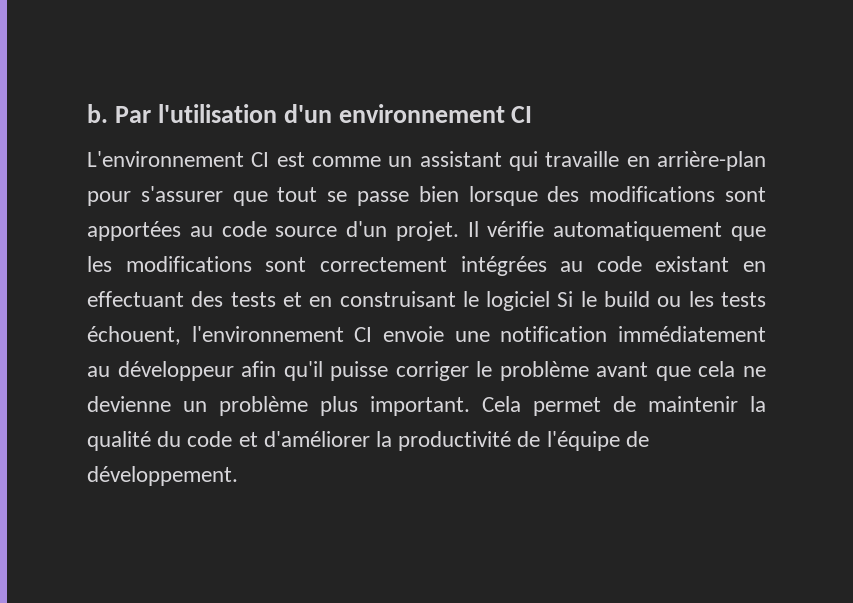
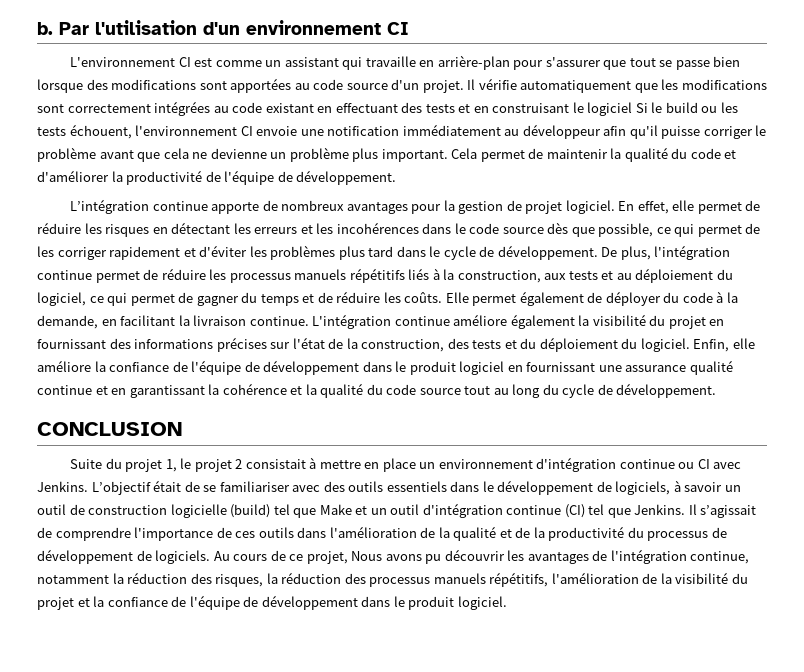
(238, 476) none -> [70,199,761,214] [37,222,761,237] [37,245,731,260] [37,268,733,283] [37,291,738,306] [37,314,725,329] [37,337,755,352] [37,360,733,375] [37,383,717,398] [37,422,182,436] [70,457,742,472] [37,480,741,495] [37,503,757,518] [37,526,727,541] [37,549,750,564] [37,572,748,587] [37,595,507,610] // L’intégration continue apporte de nombreux avantages pour la gestion de projet logiciel. En effet, elle permet de réduire les risques en détectant les erreurs et les incohérences dans le code source dès que possible, ce qui permet de les corriger rapidement et d'éviter les problèmes plus tard dans le cycle de développement. De plus, l'intégration continue permet de réduire les processus manuels répétitifs liés à la construction, aux tests et au déploiement du logiciel, ce qui permet de gagner du temps et de réduire les coûts. Elle permet également de déployer du code à la demande, en facilitant la livraison continue. L'intégration continue améliore également la visibilité du projet en fournissant des informations précises sur l'état de la construction, des tests et du déploiement du logiciel. Enfin, elle améliore la confiance de l'équipe de développement dans le produit logiciel en fournissant une assurance qualité continue et en garantissant la cohérence et la qualité du code source tout au long du cycle de développement. // CONCLUSION // Suite du projet 1, le projet 2 consistait à mettre en place un environnement d'intégration continue ou CI avec Jenkins. L’objectif était de se familiariser avec des outils essentiels dans le développement de logiciels, à savoir un outil de construction logicielle (build) tel que Make et un outil d'intégration continue (CI) tel que Jenkins. Il s’agissait de comprendre l'importance de ces outils dans l'amélioration de la qualité et de la productivité du processus de développement de logiciels. Au cours de ce projet, Nous avons pu découvrir les avantages de l'intégration continue, notamment la réduction des risques, la réduction des processus manuels répétitifs, l'amélioration de la visibilité du projet et la confiance de l'équipe de développement dans le produit logiciel.

